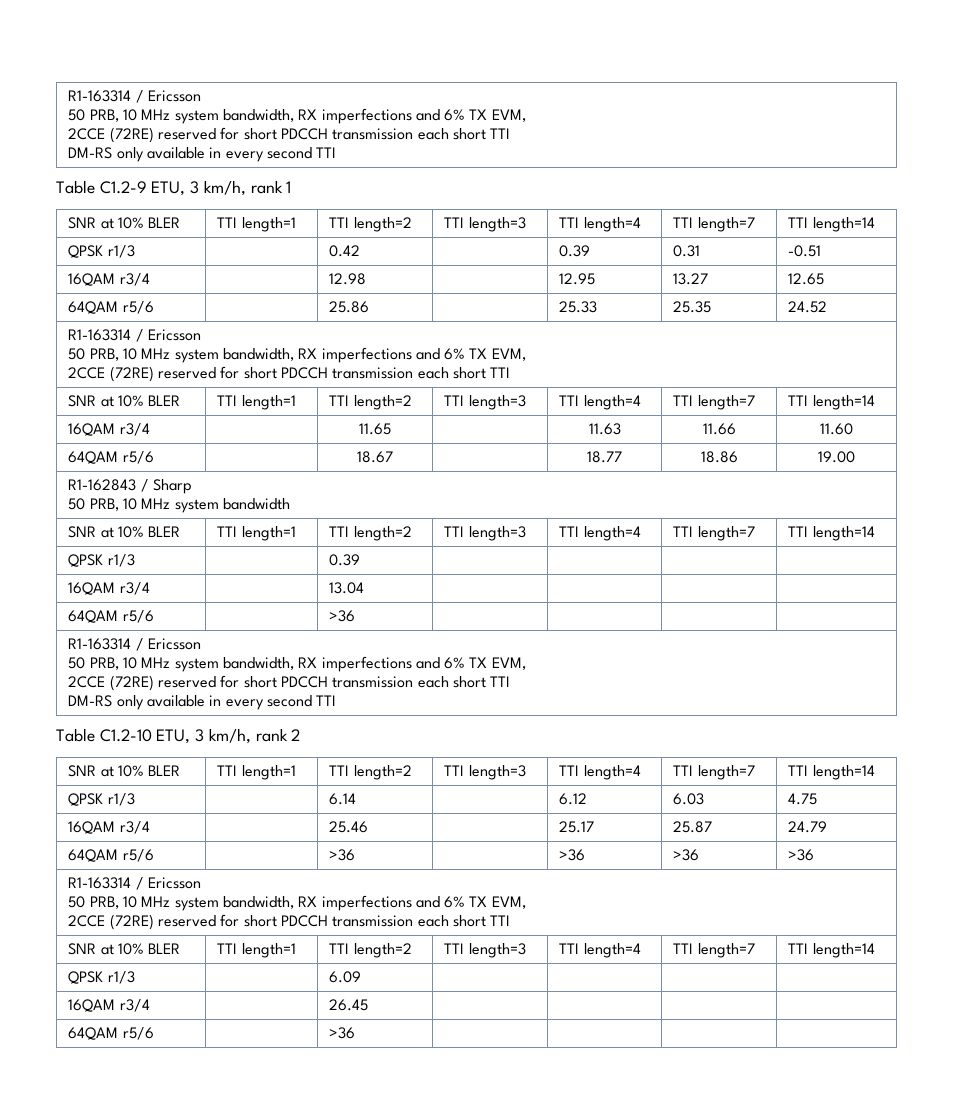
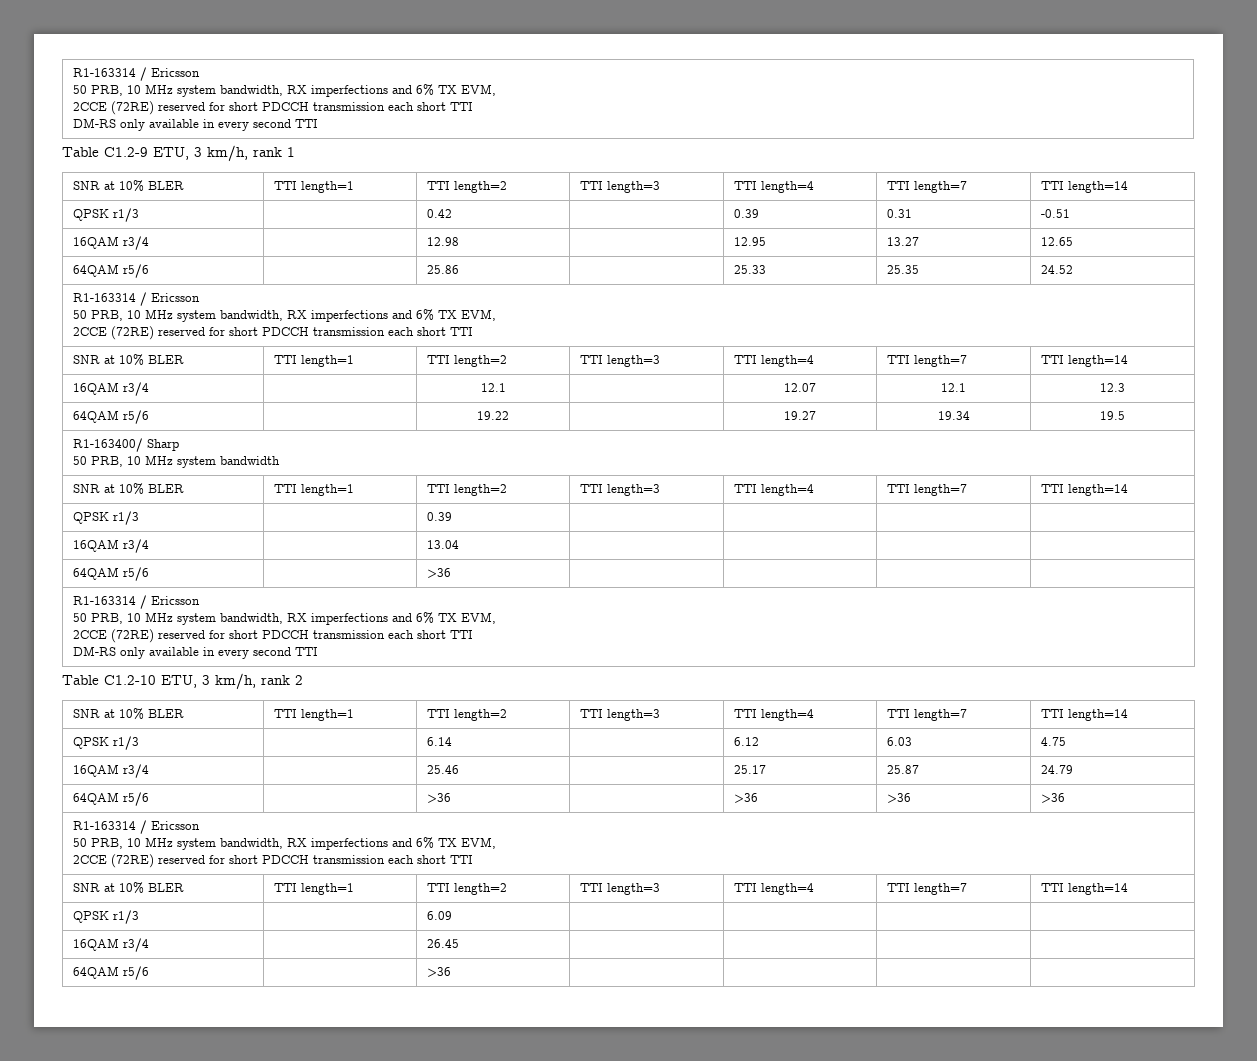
[359,423,391,435] [588,423,621,435] [702,423,736,435] [820,423,853,435] [68,451,154,464] [357,451,393,463] [587,451,622,463] [700,451,738,463] [818,451,855,463] [68,479,149,492] 11.65 | | 11.63 | 11.66 | 11.60 // 64QAM r5/6 | | 18.67 | | 18.77 | 18.86 | 19.00 // R1-162843 / -> [480,383,506,392] [784,383,816,392] [941,383,966,392] [1100,383,1125,392] [72,410,149,424] [477,411,509,420] [784,411,816,420] [937,411,970,420] [1100,411,1125,420] [72,438,143,452] 12.1 | | 12.07 | 12.1 | 12.3 // 64QAM r5/6 | | 19.22 | | 19.27 | 19.34 | 19.5 // R1-163400/

